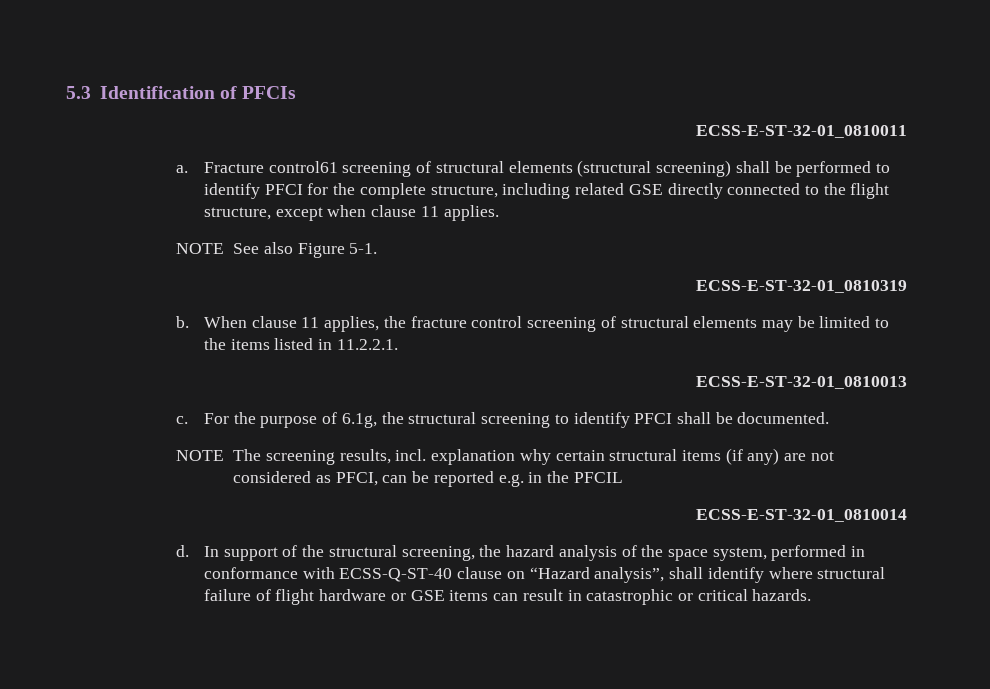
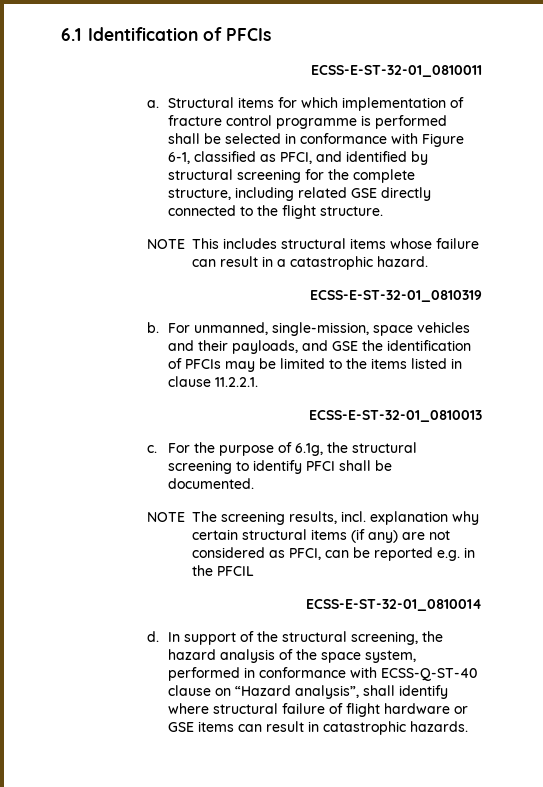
[66,86,91,99] 5.3 -> [61,28,81,41] 6.1
[203,160,890,177] [203,183,303,199] Fracture control61 screening of structural elements (structural screening) shall be performed to identify PFCI -> [168,97,465,111] [168,115,448,129] [168,133,465,147] [168,151,429,165] [168,169,302,183] Structural items for which implementation of fracture control programme is performed shall be selected in conformance with Figure 6-1, classified as PFCI, and identified by structural screening
[203,205,499,221] [176,242,378,258] [696,280,907,293] [176,316,758,332] structure, except when clause 11 applies. // NOTE See also Figure 5-1. // ECSS-E-ST-32-01_0810319 // b. When clause 11 applies, the fracture control screening of structural elements -> [320,206,384,216] [146,238,479,249] [191,256,428,270] [310,290,482,302] [146,322,471,336] [168,340,472,354] [168,358,222,369] structure. // NOTE This includes structural items whose failure can result in a catastrophic hazard. // ECSS-E-ST-32-01_0810319 // b. For unmanned, single‐mission, space vehicles and their payloads, and GSE the identification of PFCIs
(333, 344) none -> [168,376,212,387] clause
[677,589,748,601] or critical -> (407, 728) none

